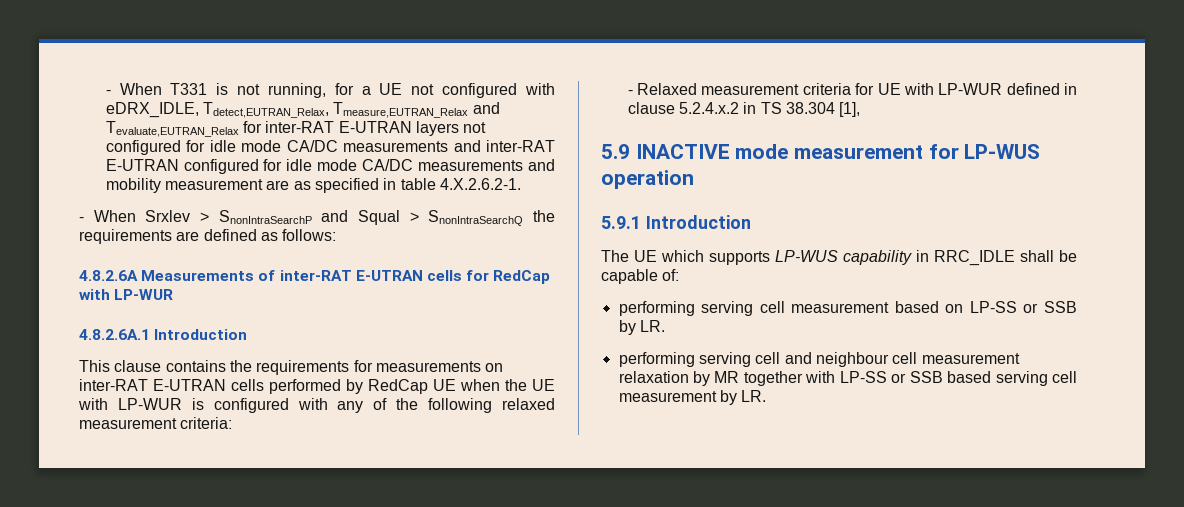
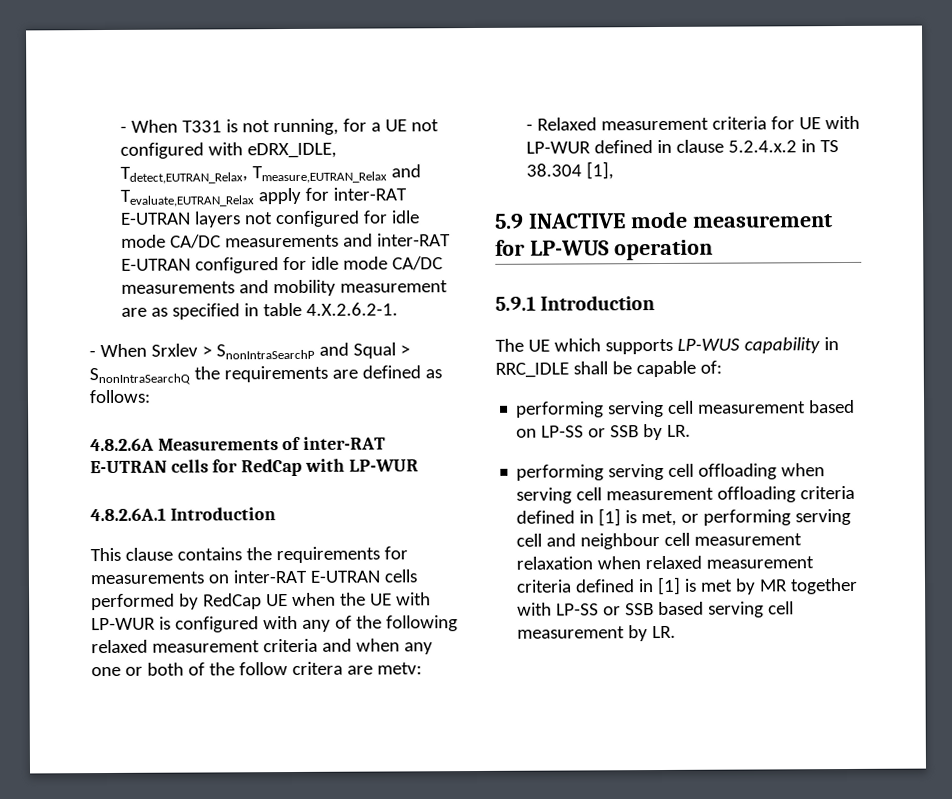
(239, 129) none -> [257,187,301,205] apply
[180,417,233,429] criteria: -> [262,638,433,655] [91,661,422,677] criteria and when any one or both of the follow critera are metv:
(781, 358) none -> [698,463,826,480] [516,485,856,504] [516,508,852,527] [516,533,543,547] offloading when serving cell measurement offloading criteria defined in [1] is met, or performing serving cell
(689, 377) none -> [597,555,815,570] [516,576,734,596] when relaxed measurement criteria defined in [1] is met

